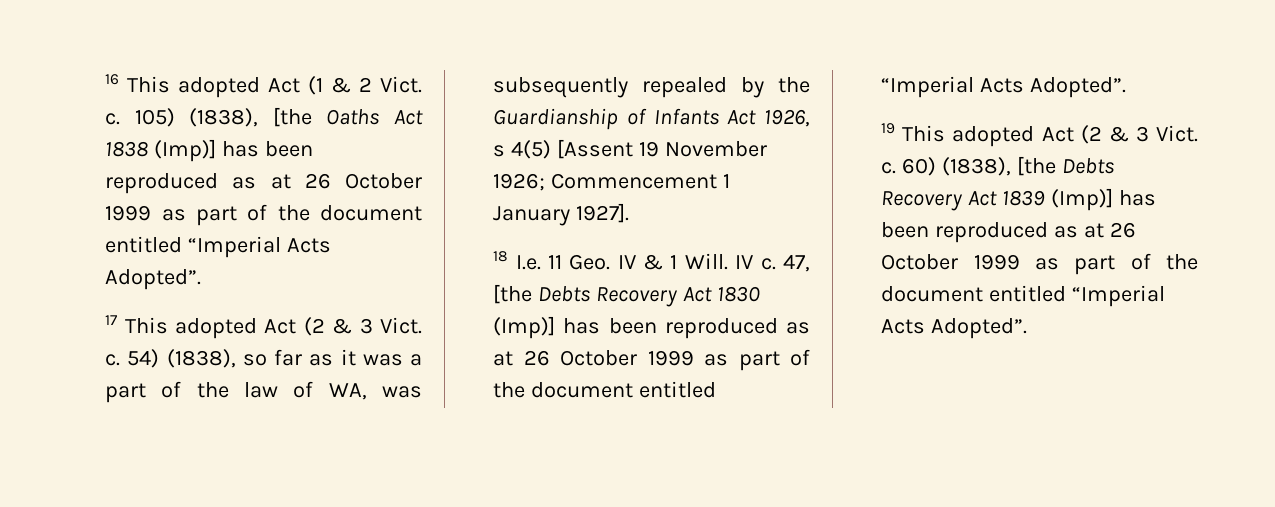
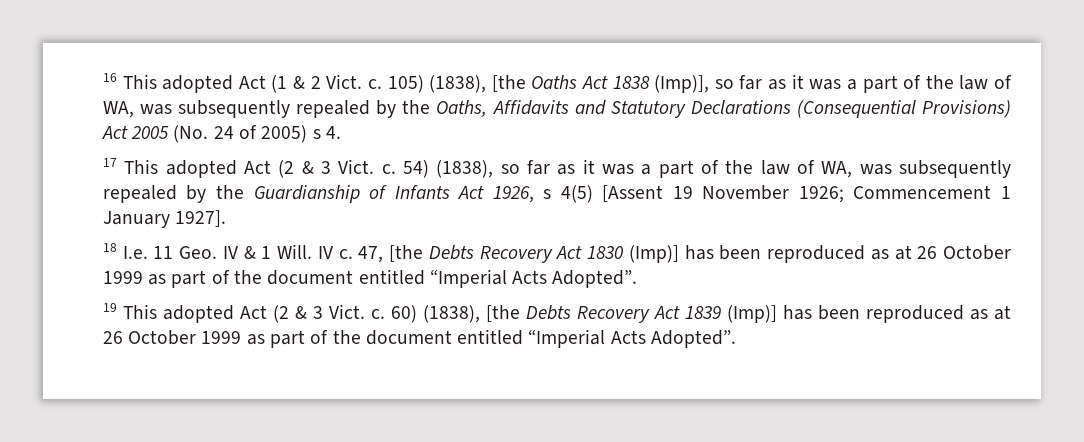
[154,139,313,162] [105,173,423,194] [105,204,422,226] [105,236,332,258] [105,269,202,290] (Imp)] has been reproduced as at 26 October 1999 as part of the document entitled “Imperial Acts Adopted”. -> [654,74,1013,93] [102,100,1011,118] [101,125,341,143] (Imp)], so far as it was a part of the law of WA, was subsequently repealed by the Oaths, Affidavits and Statutory Declarations (Consequential Provisions) Act 2005 (No. 24 of 2005) s 4.

